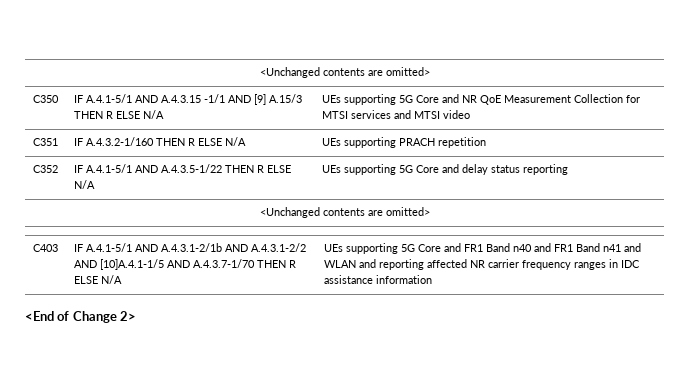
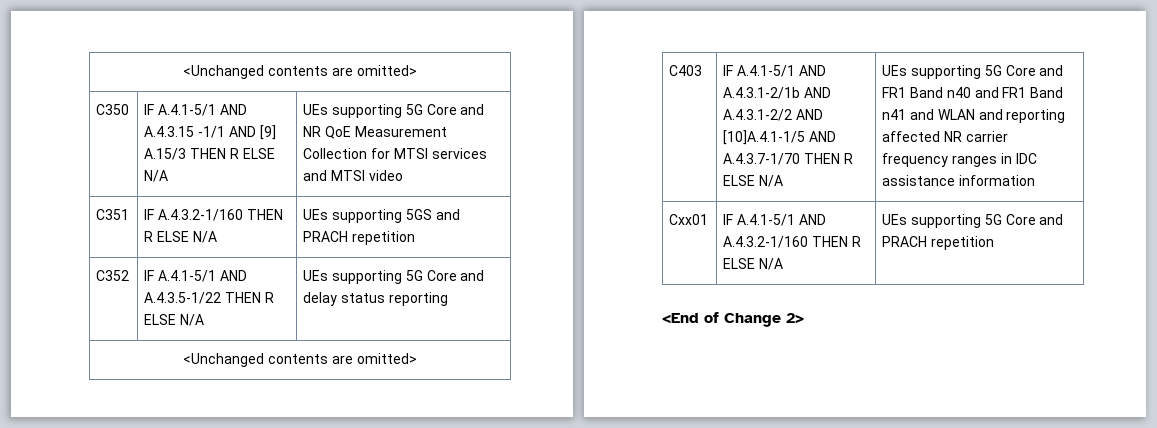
(396, 142) none -> [405,209,460,220] 5GS and
(432, 279) none -> [669,214,709,225] [723,214,826,226] [723,236,861,248] [723,258,784,270] [882,214,1064,228] [882,236,995,250] // Cxx01 | IF A.4.1-5/1 AND A.4.3.2-1/160 THEN R ELSE N/A | UEs supporting 5G Core and PRACH repetition

